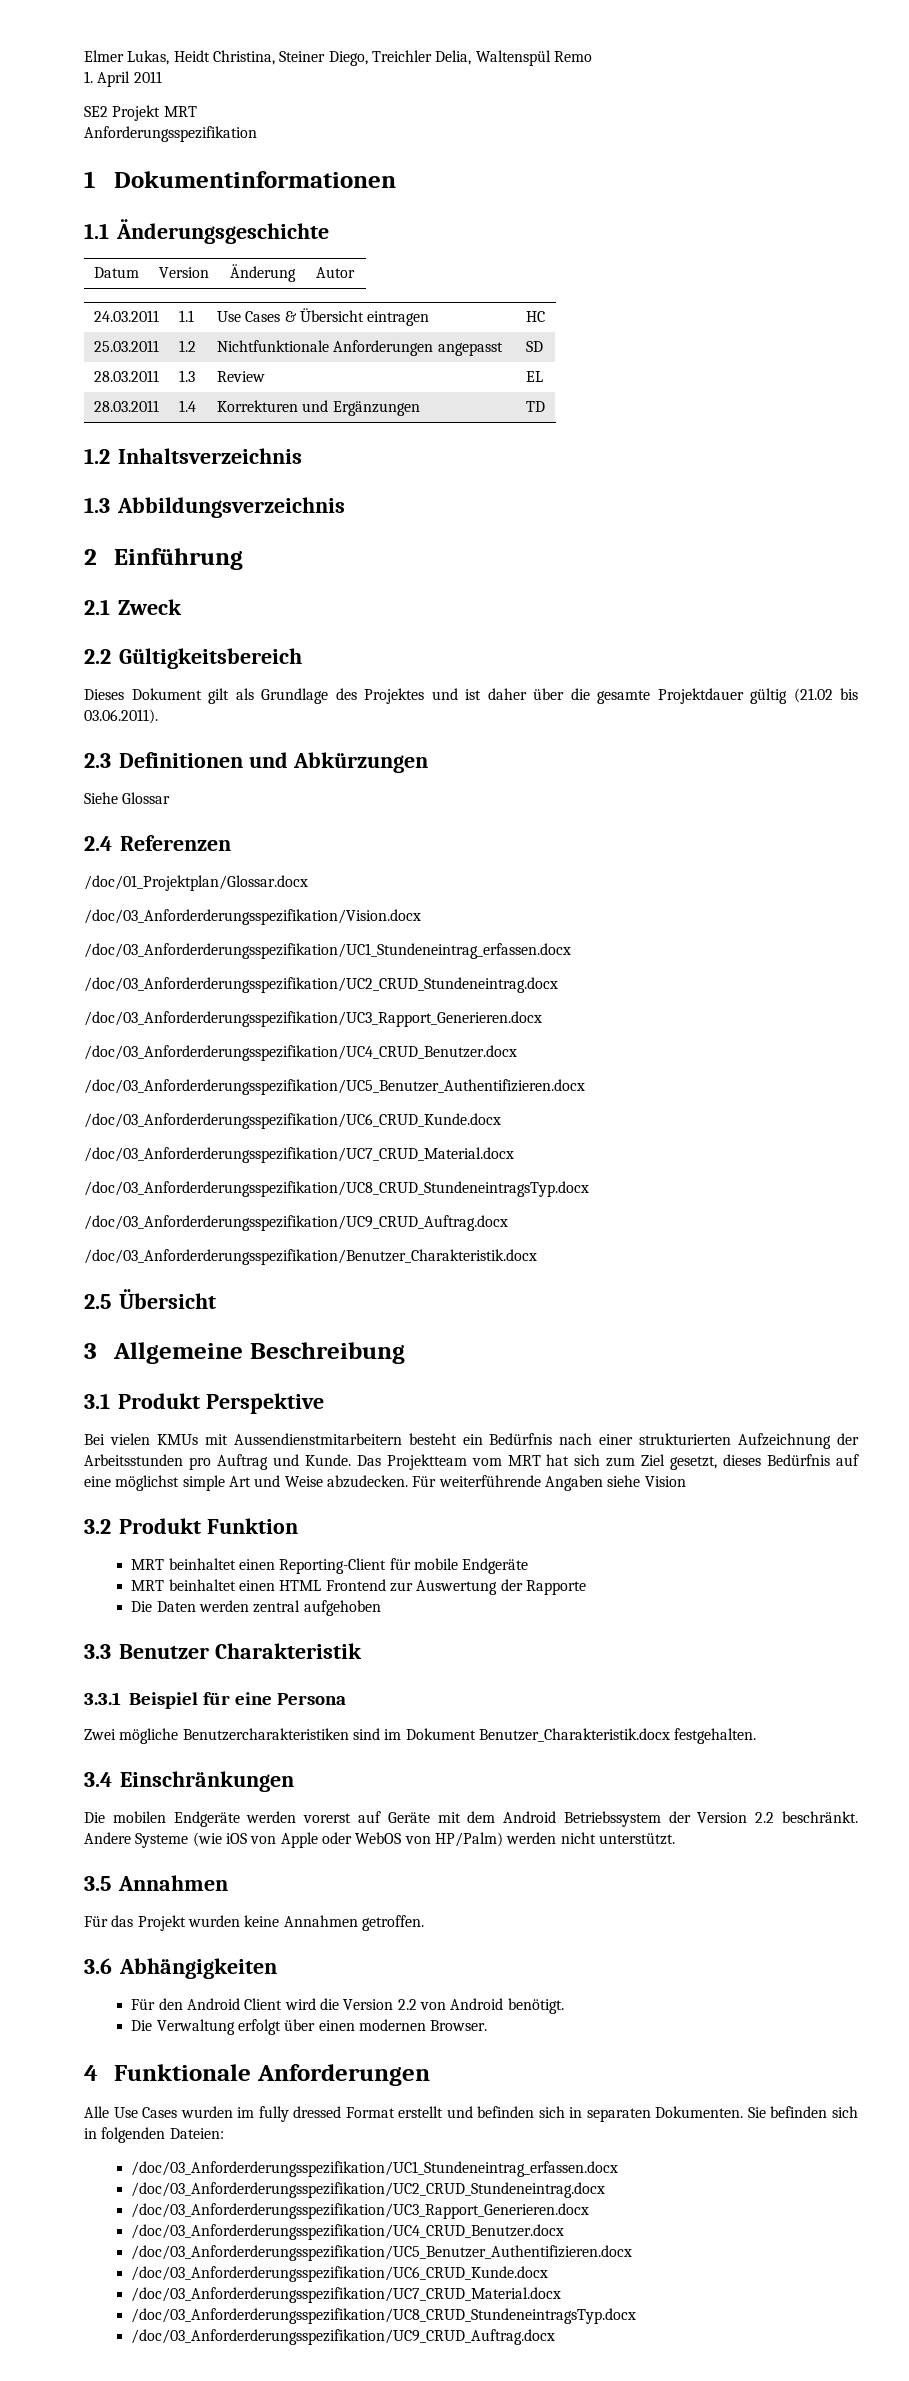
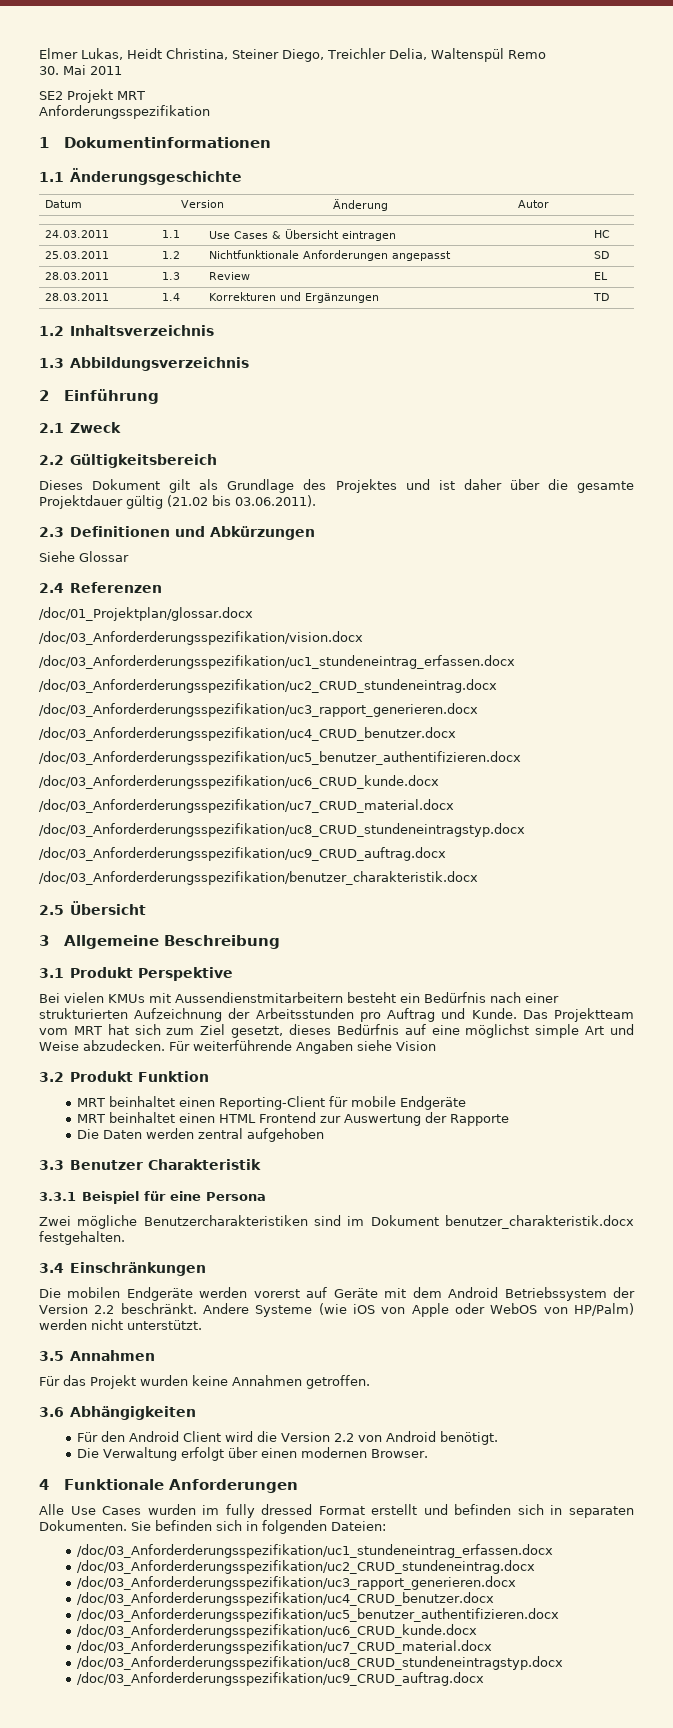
[84,71,131,87] 1. April -> [39,65,86,75] 30. Mai
[84,875,308,891] [84,909,421,925] [84,943,571,959] [84,977,558,993] [84,1011,542,1027] [84,1045,517,1061] [84,1079,585,1095] [84,1113,501,1129] [84,1147,514,1163] [84,1181,589,1197] [84,1215,508,1231] [84,1249,537,1265] /doc/01_Projektplan/Glossar.docx // /doc/03_Anforderderungsspezifikation/Vision.docx // /doc/03_Anforderderungsspezifikation/UC1_Stundeneintrag_erfassen.docx // /doc/03_Anforderderungsspezifikation/UC2_CRUD_Stundeneintrag.docx // /doc/03_Anforderderungsspezifikation/UC3_Rapport_Generieren.docx // /doc/03_Anforderderungsspezifikation/UC4_CRUD_Benutzer.docx // /doc/03_Anforderderungsspezifikation/UC5_Benutzer_Authentifizieren.docx // /doc/03_Anforderderungsspezifikation/UC6_CRUD_Kunde.docx // /doc/03_Anforderderungsspezifikation/UC7_CRUD_Material.docx // /doc/03_Anforderderungsspezifikation/UC8_CRUD_StundeneintragsTyp.docx // /doc/03_Anforderderungsspezifikation/UC9_CRUD_Auftrag.docx // /doc/03_Anforderderungsspezifikation/Benutzer_Charakteristik.docx -> [39,607,253,621] [39,631,363,645] [39,655,515,669] [39,679,497,693] [39,703,478,717] [39,727,456,741] [39,751,521,765] [39,775,439,789] [39,799,454,813] [39,823,525,837] [39,847,446,861] [39,871,478,885] /doc/01_Projektplan/glossar.docx // /doc/03_Anforderderungsspezifikation/vision.docx // /doc/03_Anforderderungsspezifikation/uc1_stundeneintrag_erfassen.docx // /doc/03_Anforderderungsspezifikation/uc2_CRUD_stundeneintrag.docx // /doc/03_Anforderderungsspezifikation/uc3_rapport_generieren.docx // /doc/03_Anforderderungsspezifikation/uc4_CRUD_benutzer.docx // /doc/03_Anforderderungsspezifikation/uc5_benutzer_authentifizieren.docx // /doc/03_Anforderderungsspezifikation/uc6_CRUD_kunde.docx // /doc/03_Anforderderungsspezifikation/uc7_CRUD_material.docx // /doc/03_Anforderderungsspezifikation/uc8_CRUD_stundeneintragstyp.docx // /doc/03_Anforderderungsspezifikation/uc9_CRUD_auftrag.docx // /doc/03_Anforderderungsspezifikation/benutzer_charakteristik.docx
[478,1728,670,1742] Benutzer_Charakteristik.docx -> [444,1215,634,1229] benutzer_charakteristik.docx
[131,2161,619,2177] [131,2182,606,2198] [131,2203,590,2219] [131,2224,565,2240] [131,2245,633,2261] [131,2266,549,2282] [131,2287,562,2303] [131,2308,637,2324] [131,2329,556,2345] /doc/03_Anforderderungsspezifikation/UC1_Stundeneintrag_erfassen.docx // /doc/03_Anforderderungsspezifikation/UC2_CRUD_Stundeneintrag.docx // /doc/03_Anforderderungsspezifikation/UC3_Rapport_Generieren.docx // /doc/03_Anforderderungsspezifikation/UC4_CRUD_Benutzer.docx // /doc/03_Anforderderungsspezifikation/UC5_Benutzer_Authentifizieren.docx // /doc/03_Anforderderungsspezifikation/UC6_CRUD_Kunde.docx // /doc/03_Anforderderungsspezifikation/UC7_CRUD_Material.docx // /doc/03_Anforderderungsspezifikation/UC8_CRUD_StundeneintragsTyp.docx // /doc/03_Anforderderungsspezifikation/UC9_CRUD_Auftrag.docx -> [77,1544,554,1558] [77,1560,536,1574] [77,1576,517,1590] [77,1592,495,1606] [77,1608,560,1622] [77,1624,478,1638] [77,1640,493,1654] [77,1656,564,1670] [77,1672,485,1686] /doc/03_Anforderderungsspezifikation/uc1_stundeneintrag_erfassen.docx // /doc/03_Anforderderungsspezifikation/uc2_CRUD_stundeneintrag.docx // /doc/03_Anforderderungsspezifikation/uc3_rapport_generieren.docx // /doc/03_Anforderderungsspezifikation/uc4_CRUD_benutzer.docx // /doc/03_Anforderderungsspezifikation/uc5_benutzer_authentifizieren.docx // /doc/03_Anforderderungsspezifikation/uc6_CRUD_kunde.docx // /doc/03_Anforderderungsspezifikation/uc7_CRUD_material.docx // /doc/03_Anforderderungsspezifikation/uc8_CRUD_stundeneintragstyp.docx // /doc/03_Anforderderungsspezifikation/uc9_CRUD_auftrag.docx

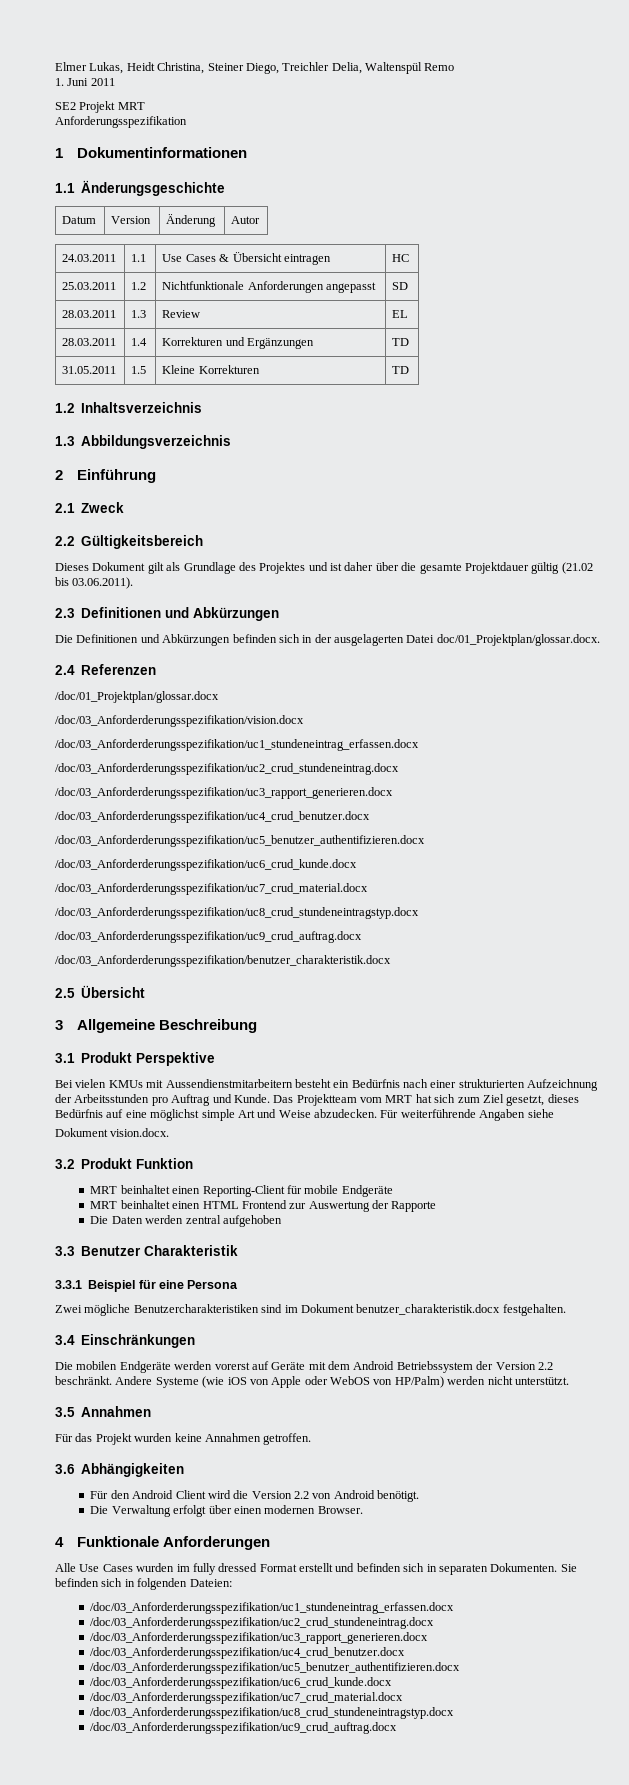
[39,65,86,75] 30. Mai -> [55,78,89,86] 1. Juni
(610, 297) none -> [62,366,117,374] [131,366,147,374] [162,365,260,374] [392,366,410,374] // 31.05.2011 | 1.5 | Kleine Korrekturen | TD
[39,551,129,562] Siehe Glossar -> [55,634,600,646] Die Definitionen und Abkürzungen befinden sich in der ausgelagerten Datei doc/01_Projektplan/glossar.docx.
[39,679,497,693] [39,703,478,717] [39,727,456,741] [39,751,521,765] [39,775,439,789] [39,799,454,813] [39,823,525,837] [39,847,446,861] /doc/03_Anforderderungsspezifikation/uc2_CRUD_stundeneintrag.docx // /doc/03_Anforderderungsspezifikation/uc3_rapport_generieren.docx // /doc/03_Anforderderungsspezifikation/uc4_CRUD_benutzer.docx // /doc/03_Anforderderungsspezifikation/uc5_benutzer_authentifizieren.docx // /doc/03_Anforderderungsspezifikation/uc6_CRUD_kunde.docx // /doc/03_Anforderderungsspezifikation/uc7_CRUD_material.docx // /doc/03_Anforderderungsspezifikation/uc8_CRUD_stundeneintragstyp.docx // /doc/03_Anforderderungsspezifikation/uc9_CRUD_auftrag.docx -> [55,763,399,775] [55,787,393,799] [55,811,370,823] [55,835,425,847] [55,859,357,871] [55,883,368,895] [55,907,419,919] [55,931,362,943] /doc/03_Anforderderungsspezifikation/uc2_crud_stundeneintrag.docx // /doc/03_Anforderderungsspezifikation/uc3_rapport_generieren.docx // /doc/03_Anforderderungsspezifikation/uc4_crud_benutzer.docx // /doc/03_Anforderderungsspezifikation/uc5_benutzer_authentifizieren.docx // /doc/03_Anforderderungsspezifikation/uc6_crud_kunde.docx // /doc/03_Anforderderungsspezifikation/uc7_crud_material.docx // /doc/03_Anforderderungsspezifikation/uc8_crud_stundeneintragstyp.docx // /doc/03_Anforderderungsspezifikation/uc9_crud_auftrag.docx
[396,1041,436,1051] Vision -> [55,1128,170,1137] // Dokument vision.docx.
[77,1560,536,1574] [77,1576,517,1590] [77,1592,495,1606] [77,1608,560,1622] [77,1624,478,1638] [77,1640,493,1654] [77,1656,564,1670] [77,1672,485,1686] /doc/03_Anforderderungsspezifikation/uc2_CRUD_stundeneintrag.docx // /doc/03_Anforderderungsspezifikation/uc3_rapport_generieren.docx // /doc/03_Anforderderungsspezifikation/uc4_CRUD_benutzer.docx // /doc/03_Anforderderungsspezifikation/uc5_benutzer_authentifizieren.docx // /doc/03_Anforderderungsspezifikation/uc6_CRUD_kunde.docx // /doc/03_Anforderderungsspezifikation/uc7_CRUD_material.docx // /doc/03_Anforderderungsspezifikation/uc8_CRUD_stundeneintragstyp.docx // /doc/03_Anforderderungsspezifikation/uc9_CRUD_auftrag.docx -> [90,1617,435,1629] [90,1632,429,1644] [90,1647,406,1659] [90,1662,461,1674] [90,1677,393,1689] [90,1692,404,1704] [90,1707,455,1719] [90,1722,398,1734] /doc/03_Anforderderungsspezifikation/uc2_crud_stundeneintrag.docx // /doc/03_Anforderderungsspezifikation/uc3_rapport_generieren.docx // /doc/03_Anforderderungsspezifikation/uc4_crud_benutzer.docx // /doc/03_Anforderderungsspezifikation/uc5_benutzer_authentifizieren.docx // /doc/03_Anforderderungsspezifikation/uc6_crud_kunde.docx // /doc/03_Anforderderungsspezifikation/uc7_crud_material.docx // /doc/03_Anforderderungsspezifikation/uc8_crud_stundeneintragstyp.docx // /doc/03_Anforderderungsspezifikation/uc9_crud_auftrag.docx

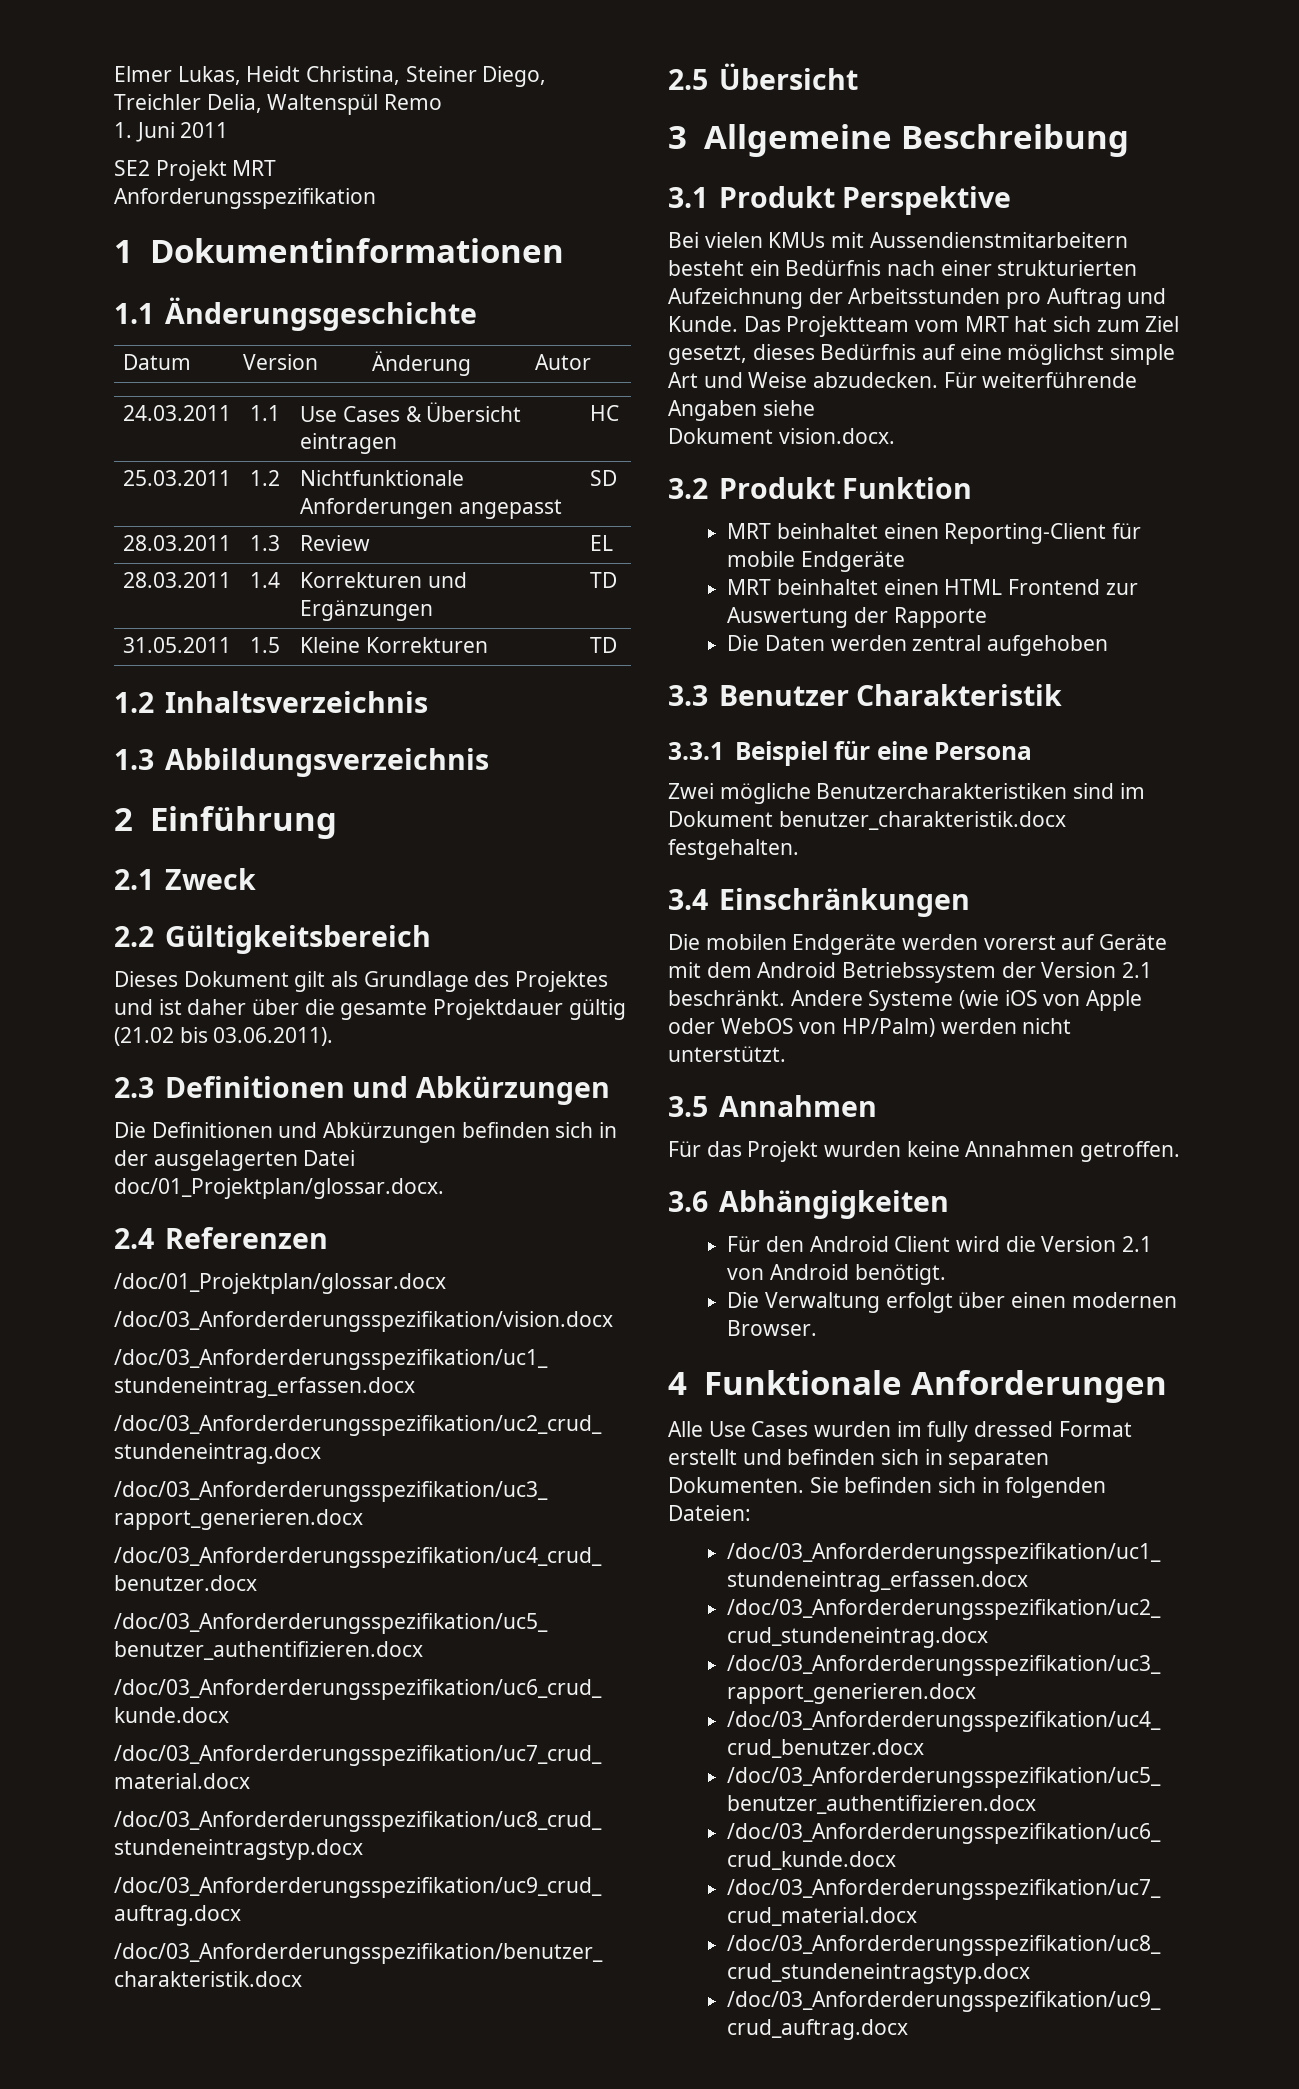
[537,1362,553,1370] 2.2 -> [1122,962,1153,978] 2.1
[294,1491,310,1499] 2.2 -> [1121,1236,1152,1252] 2.1

